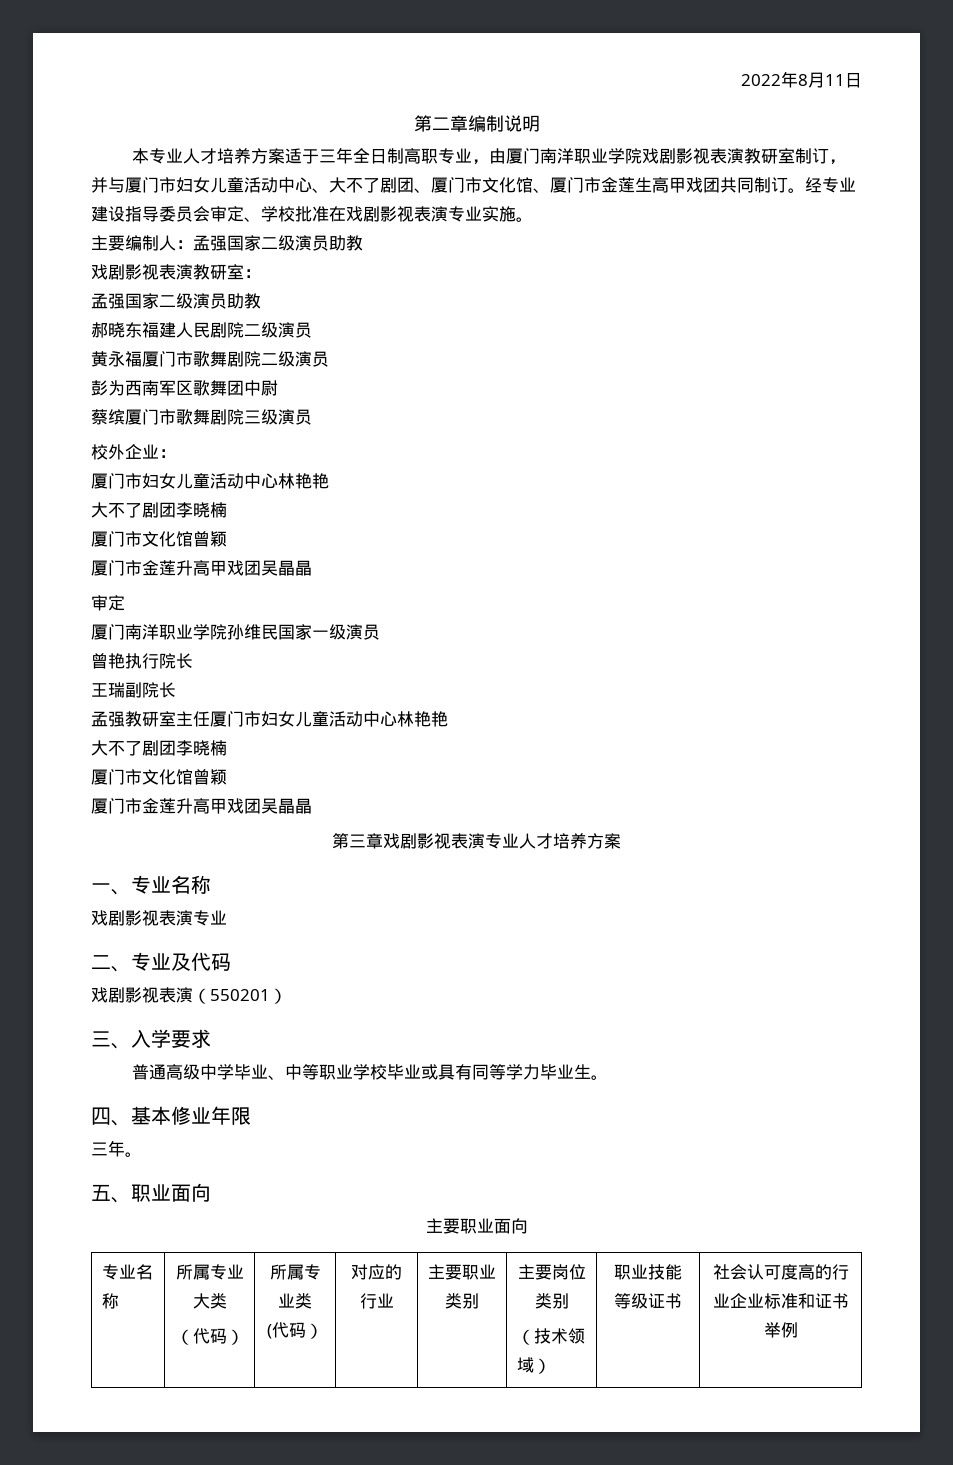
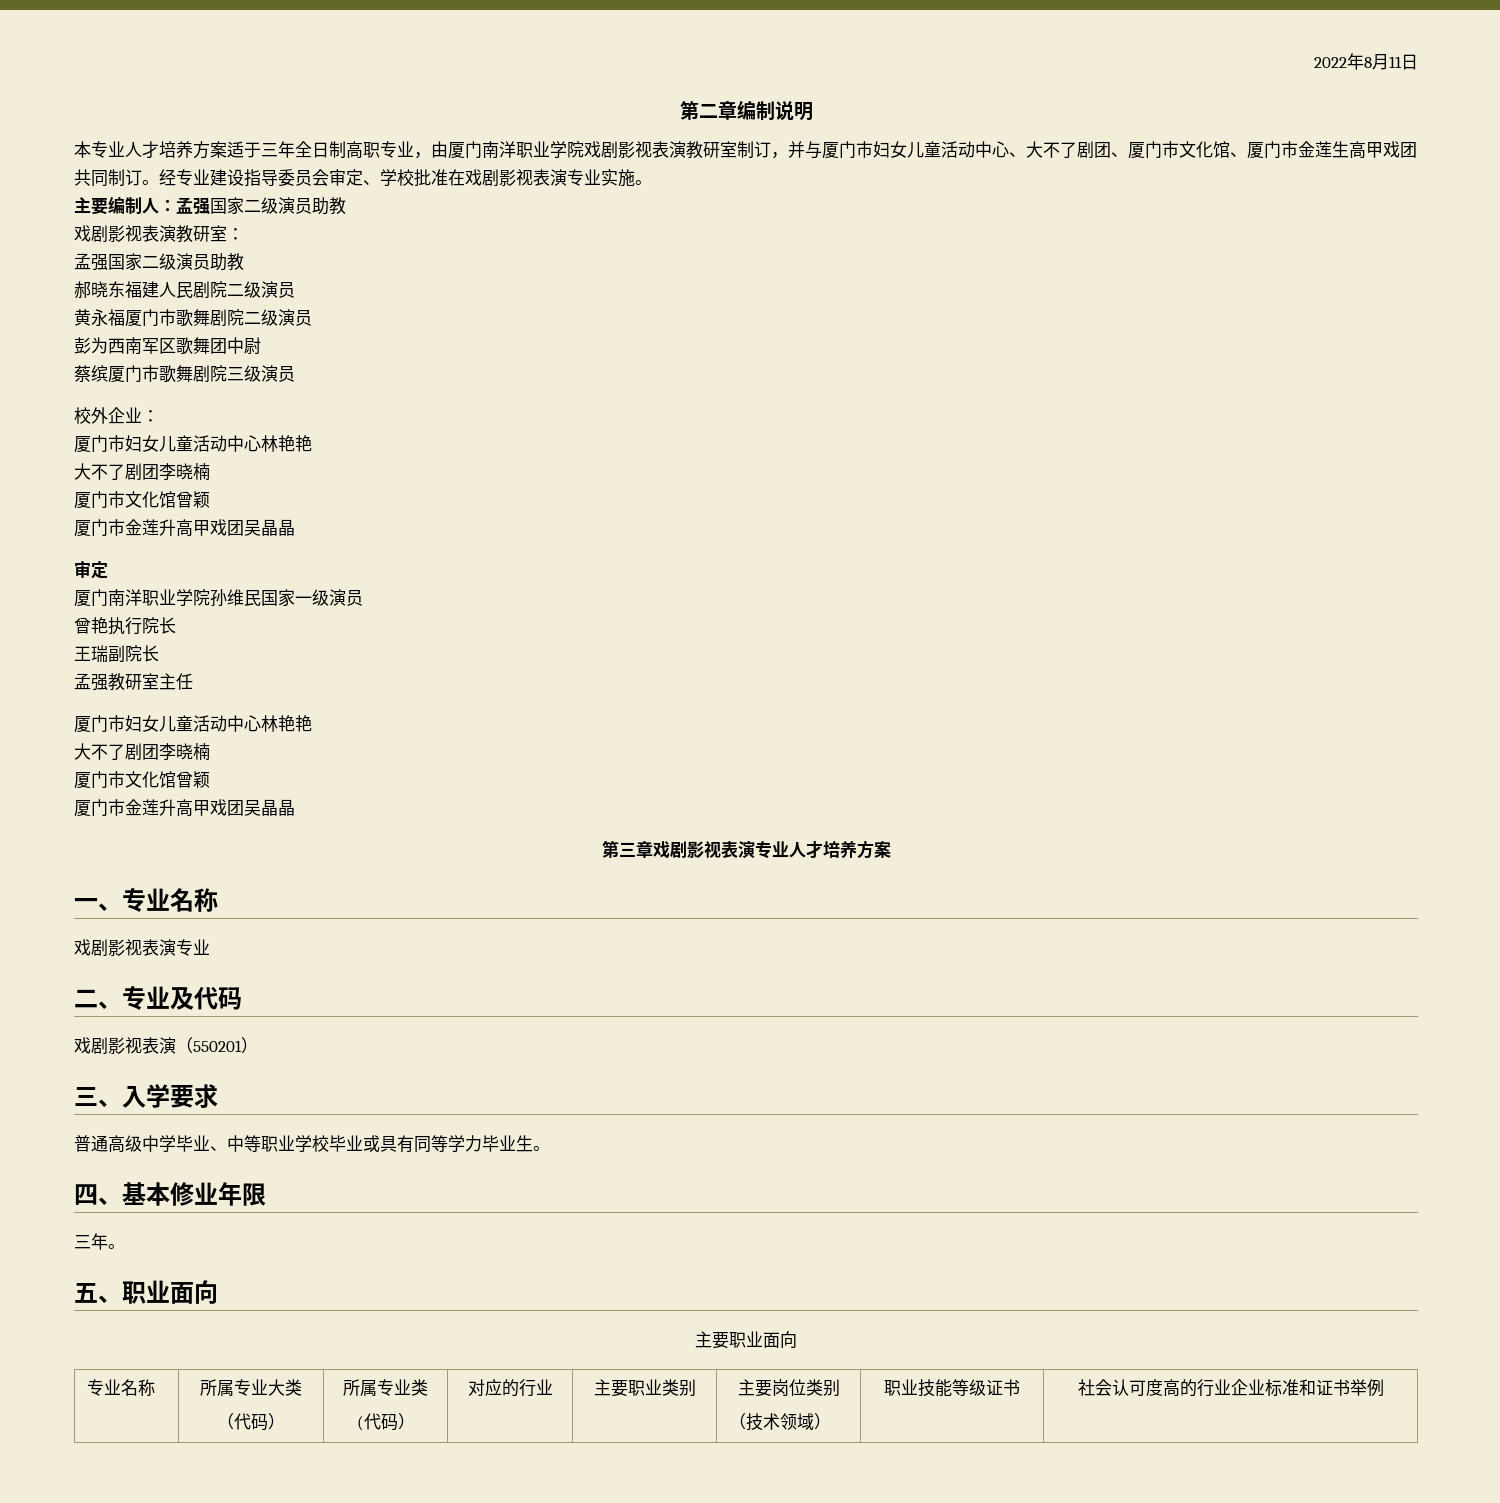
(210, 719) none -> (193, 681) //

